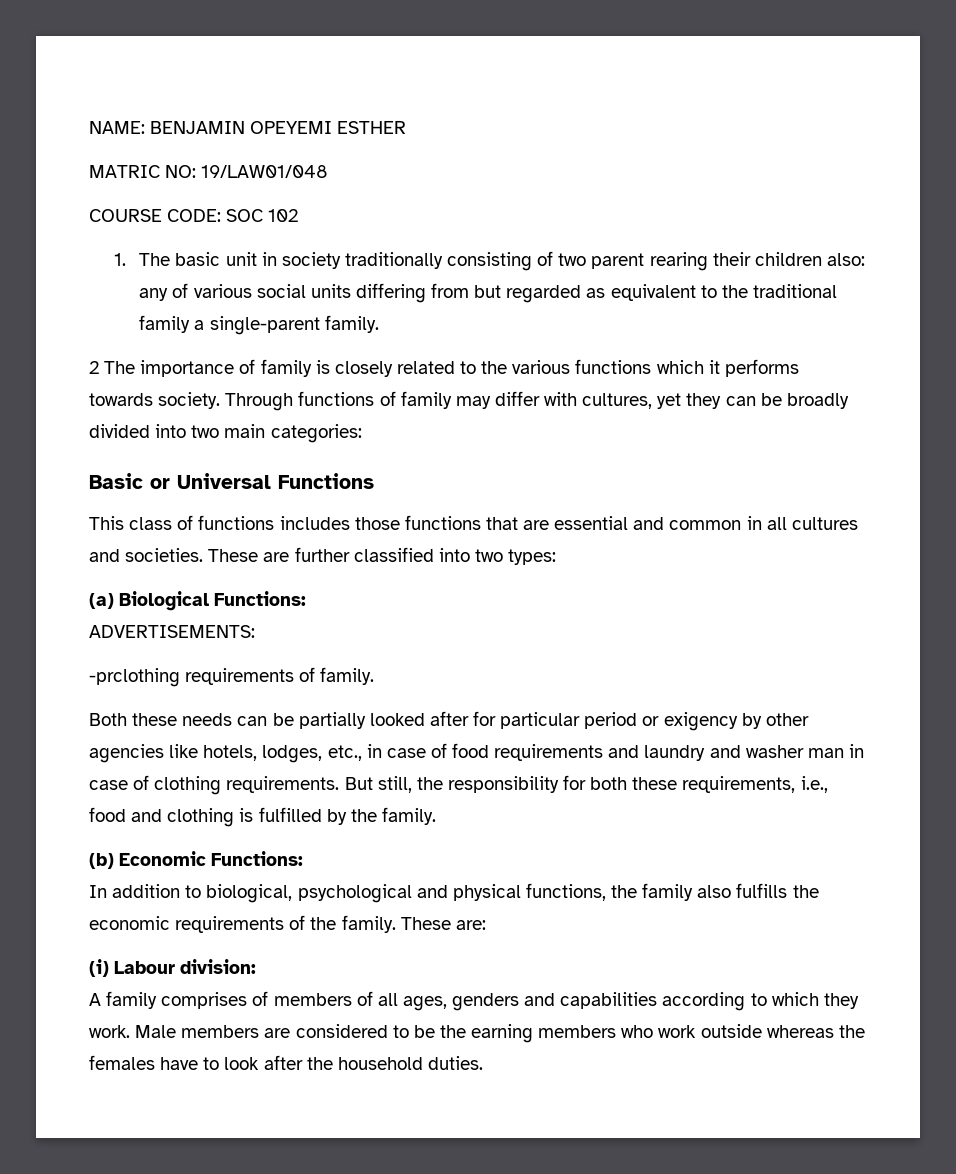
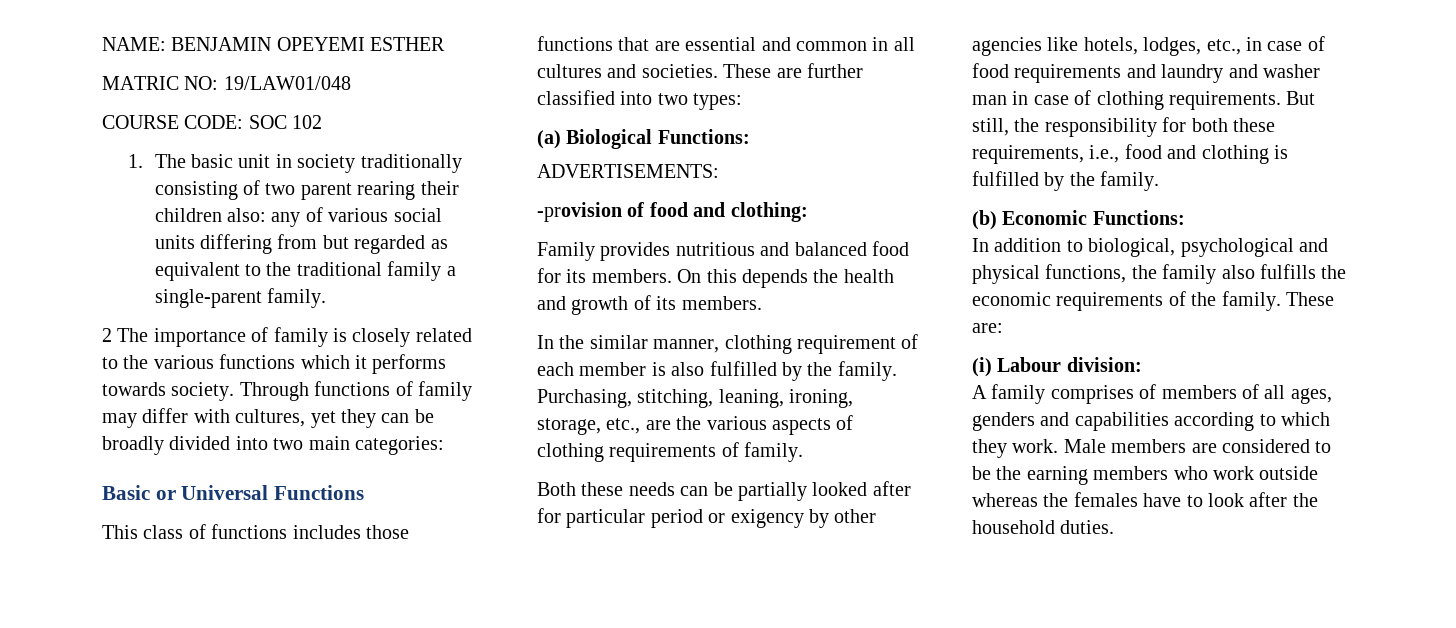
[89,668,180,687] -prclothing -> [537,202,808,222] [537,241,909,261] [537,268,894,288] [537,295,762,315] [537,334,919,354] [537,361,897,381] [537,389,854,408] [537,415,854,435] [537,443,604,462] -provision of food and clothing: // Family provides nutritious and balanced food for its members. On this depends the health and growth of its members. // In the similar manner, clothing requirement of each member is also fulfilled by the family. Purchasing, stitching, leaning, ironing, storage, etc., are the various aspects of clothing

